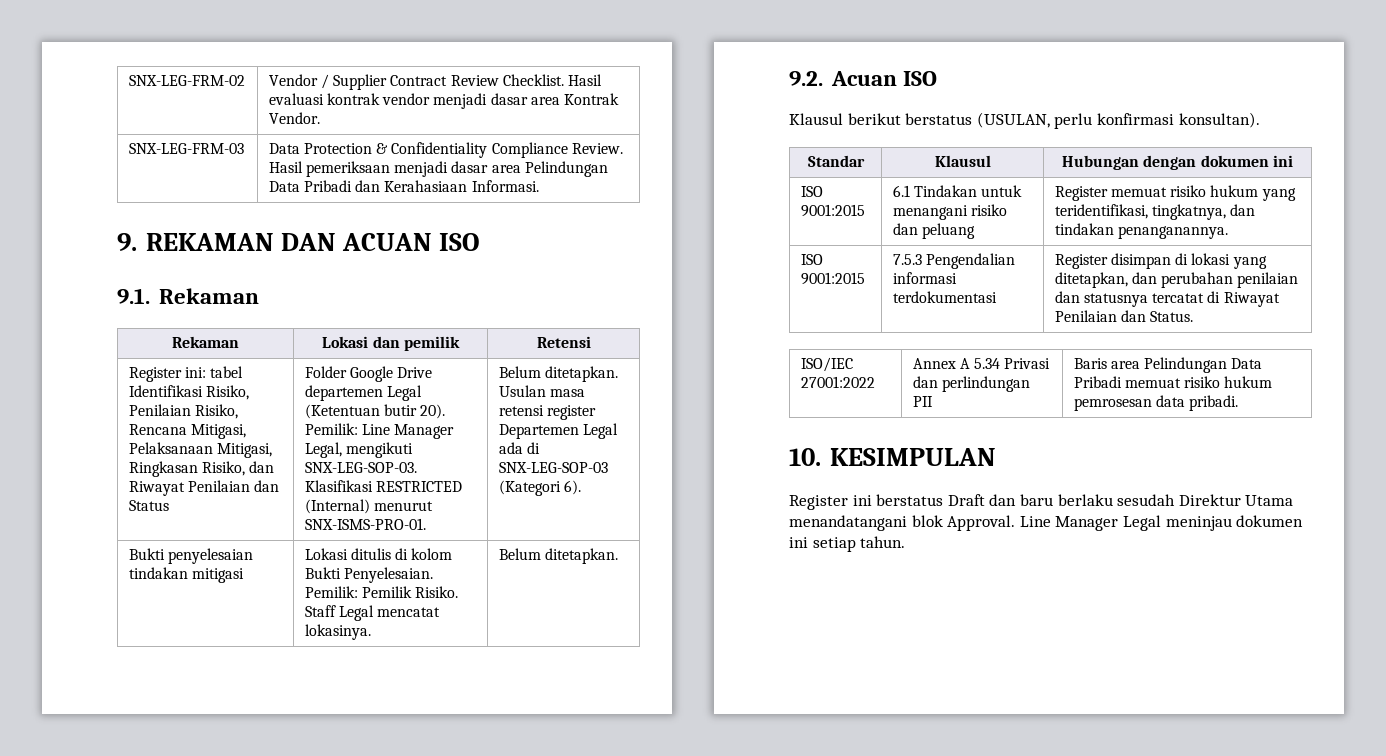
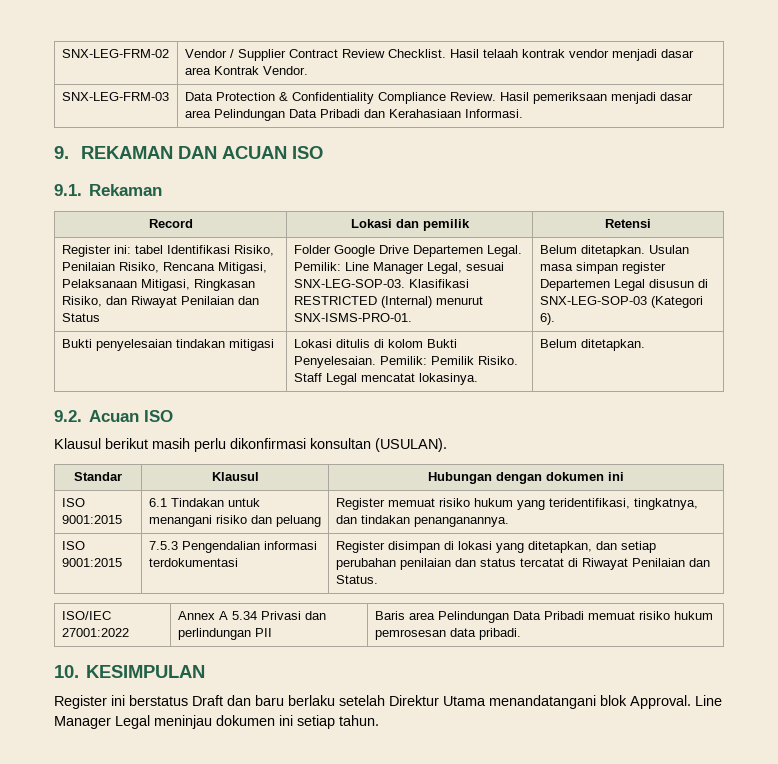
[268,93,324,105] evaluasi -> [482,49,518,58] telaah
[172,336,239,348] Rekaman -> [148,219,193,228] Record
[304,385,423,401] [304,404,446,419] departemen Legal (Ketentuan butir 20). -> [412,245,522,257] Departemen Legal.
[346,442,414,458] mengikuti -> [465,262,504,271] sesuai
[498,405,544,416] retensi -> [575,262,618,274] simpan
[498,442,523,454] ada -> [648,279,694,288] disusun
[905,112,1260,129] berstatus (USULAN, perlu konfirmasi konsultan). -> [152,438,447,452] masih perlu dikonfirmasi konsultan (USULAN).
(1158, 278) none -> [620,541,656,553] setiap
[1084,293,1149,307] statusnya -> [479,558,516,567] status
[1117,494,1176,506] sesudah -> [339,695,385,706] setelah

